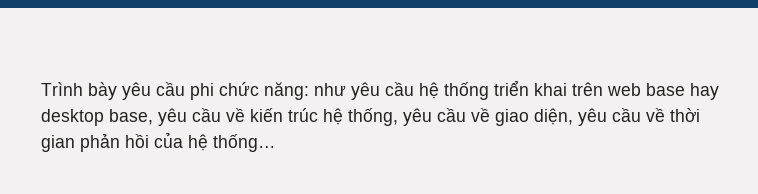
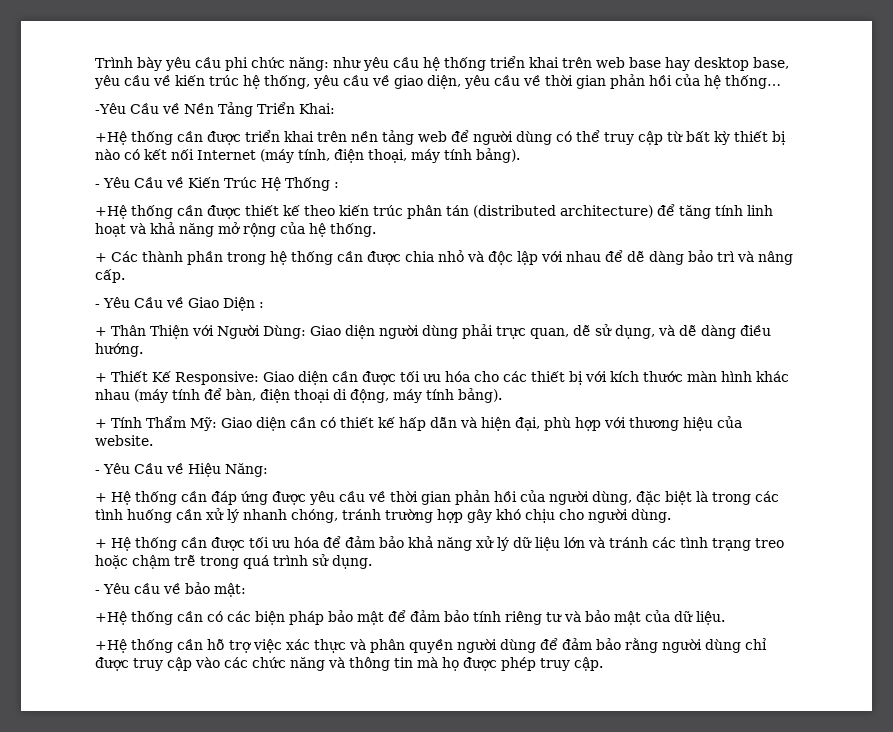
(276, 143) none -> [95,102,335,117] [95,130,786,145] [95,148,520,163] [95,177,339,191] [95,204,773,219] [95,222,376,237] [95,250,793,265] [95,269,125,283] [95,297,264,311] [95,324,771,339] [95,343,143,357] [95,371,789,385] [95,388,502,403] [95,416,742,431] [95,435,153,446] [95,463,268,477] [95,490,779,505] [95,508,671,523] [95,536,784,551] [95,554,372,569] [95,582,246,597] [95,610,725,625] [95,638,767,653] [95,657,603,671] // -Yêu Cầu về Nền Tảng Triển Khai: // +Hệ thống cần được triển khai trên nền tảng web để người dùng có thể truy cập từ bất kỳ thiết bị nào có kết nối Internet (máy tính, điện thoại, máy tính bảng). // - Yêu Cầu về Kiến Trúc Hệ Thống : // +Hệ thống cần được thiết kế theo kiến trúc phân tán (distributed architecture) để tăng tính linh hoạt và khả năng mở rộng của hệ thống. // + Các thành phần trong hệ thống cần được chia nhỏ và độc lập với nhau để dễ dàng bảo trì và nâng cấp. // - Yêu Cầu về Giao Diện : // + Thân Thiện với Người Dùng: Giao diện người dùng phải trực quan, dễ sử dụng, và dễ dàng điều hướng. // + Thiết Kế Responsive: Giao diện cần được tối ưu hóa cho các thiết bị với kích thước màn hình khác nhau (máy tính để bàn, điện thoại di động, máy tính bảng). // + Tính Thẩm Mỹ: Giao diện cần có thiết kế hấp dẫn và hiện đại, phù hợp với thương hiệu của website. // - Yêu Cầu về Hiệu Năng: // + Hệ thống cần đáp ứng được yêu cầu về thời gian phản hồi của người dùng, đặc biệt là trong các tình huống cần xử lý nhanh chóng, tránh trường hợp gây khó chịu cho người dùng. // + Hệ thống cần được tối ưu hóa để đảm bảo khả năng xử lý dữ liệu lớn và tránh các tình trạng treo hoặc chậm trễ trong quá trình sử dụng. // - Yêu cầu về bảo mật: // +Hệ thống cần có các biện pháp bảo mật để đảm bảo tính riêng tư và bảo mật của dữ liệu. // +Hệ thống cần hỗ trợ việc xác thực và phân quyền người dùng để đảm bảo rằng người dùng chỉ được truy cập vào các chức năng và thông tin mà họ được phép truy cập.

